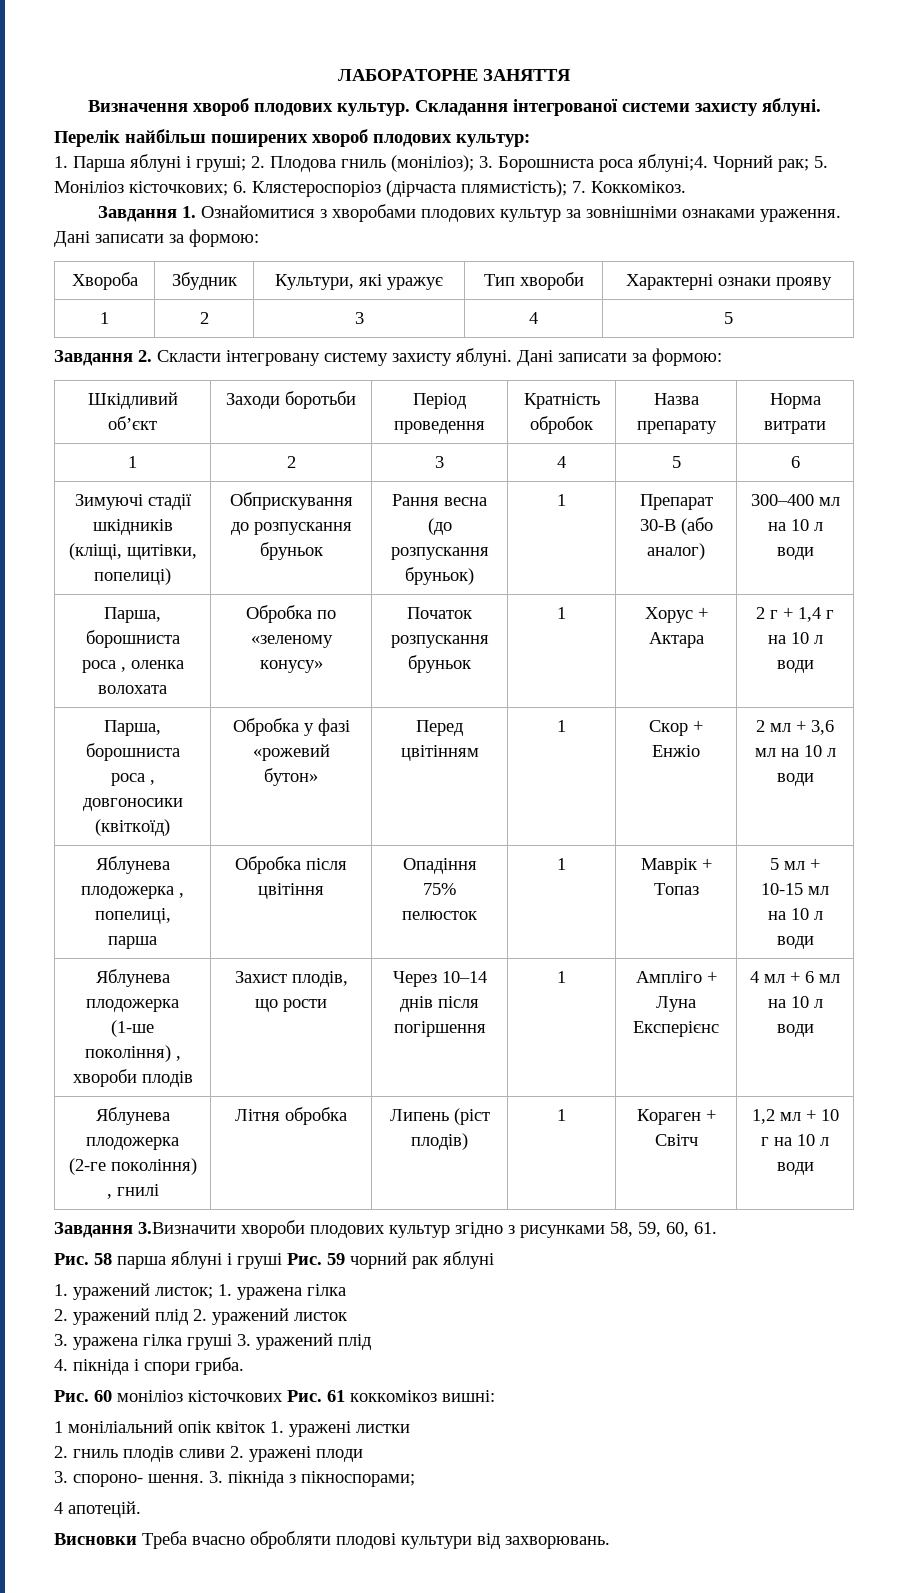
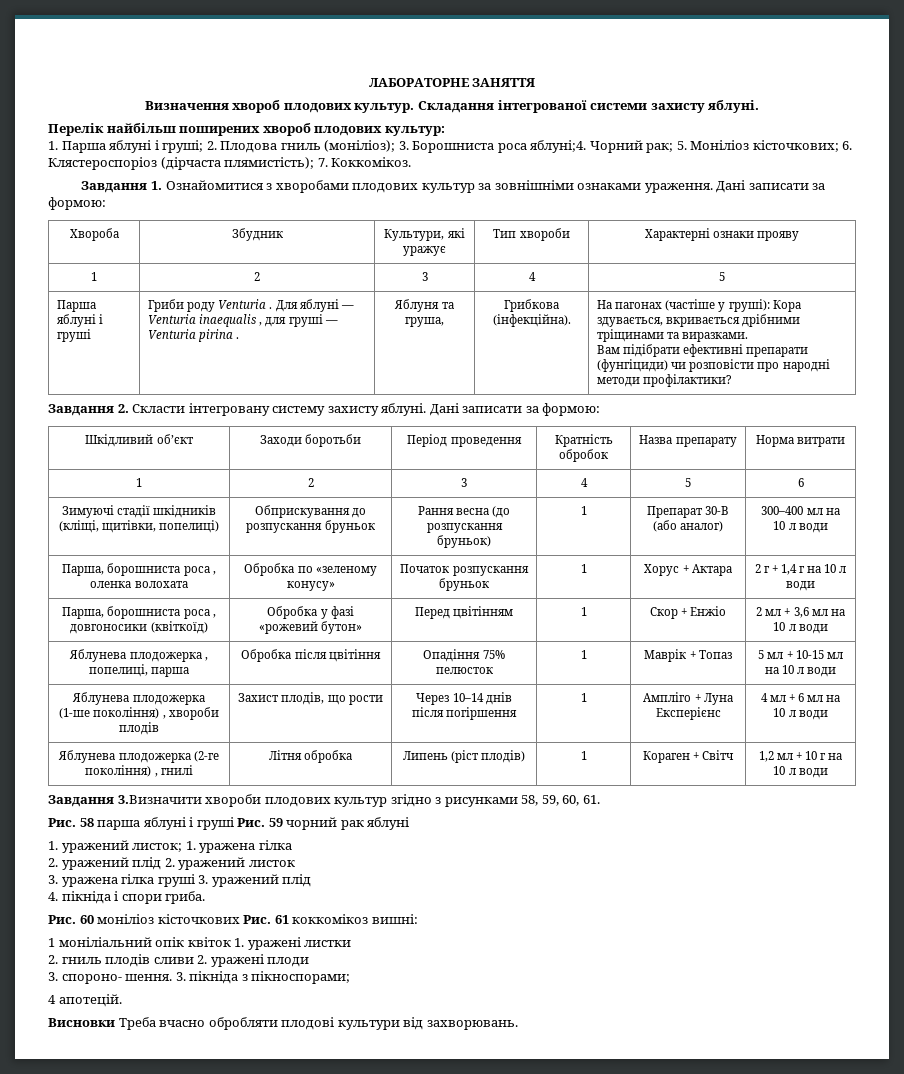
(733, 318) none -> [57,300,97,312] [57,314,104,327] [57,329,92,342] [148,299,354,312] [148,314,338,327] [148,329,240,342] [394,299,454,312] [405,317,444,327] [504,299,559,312] [492,314,571,327] [597,299,801,312] [597,314,801,327] [597,329,749,342] [597,344,809,357] [597,359,830,372] [597,374,733,387] // Парша яблуні і груші | Гриби роду Venturia . Для яблуні — Venturia inaequalis , для груші — Venturia pirina . | Яблуня та груша, | Грибкова (інфекційна). | На пагонах (частіше у груші): Кора здувається, вкривається дрібними тріщинами та виразками. // Вам підібрати ефективні препарати (фунгіциди) чи розповісти про народні методи профілактики?

